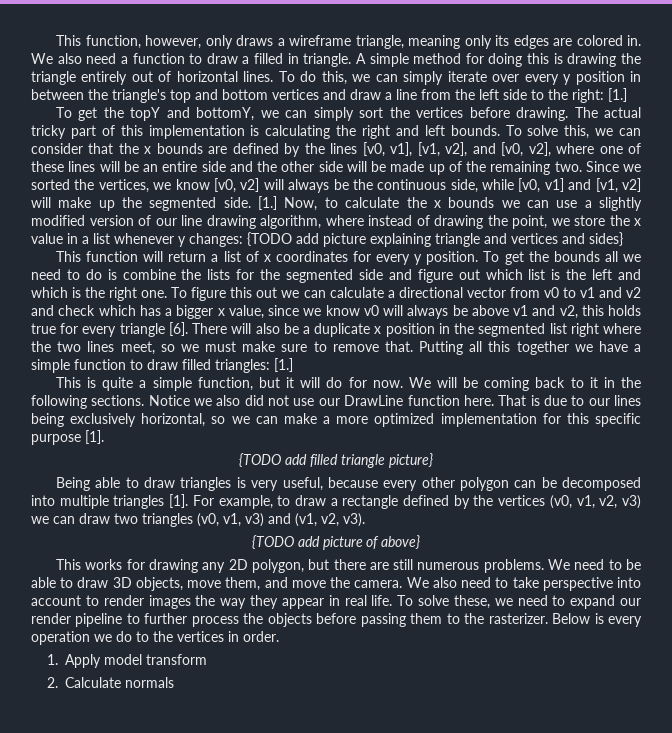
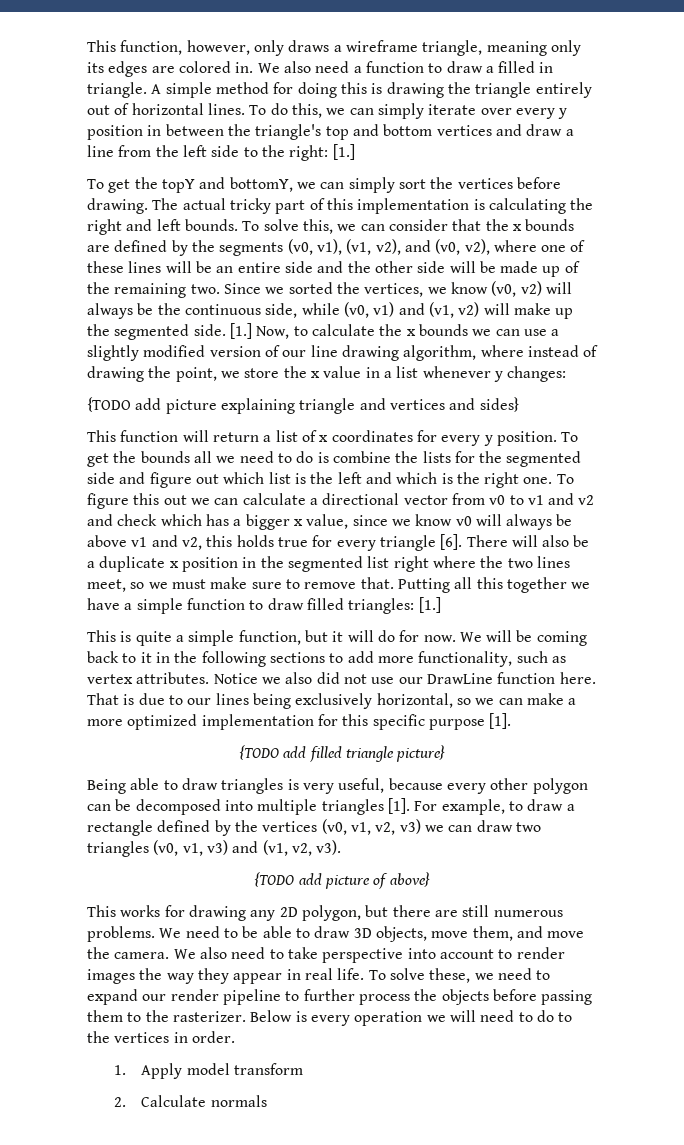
[330,142,551,157] lines [v0, v1], [v1, v2], and [v0, v2], -> [219,239,490,256] segments (v0, v1), (v1, v2), and (v0, v2),
[213,178,260,193] [v0, v2] -> [491,281,542,297] (v0, v2)
[518,178,642,193] [v0, v1] and [v1, v2] -> [343,302,480,318] (v0, v1) and (v1, v2)
(243, 240) none -> (567, 374) //
[91,395,145,406] sections. -> [269,651,566,667] [87,672,210,684] sections to add more functionality, such as vertex attributes.
(112, 638) none -> [449,1010,533,1022] will need to

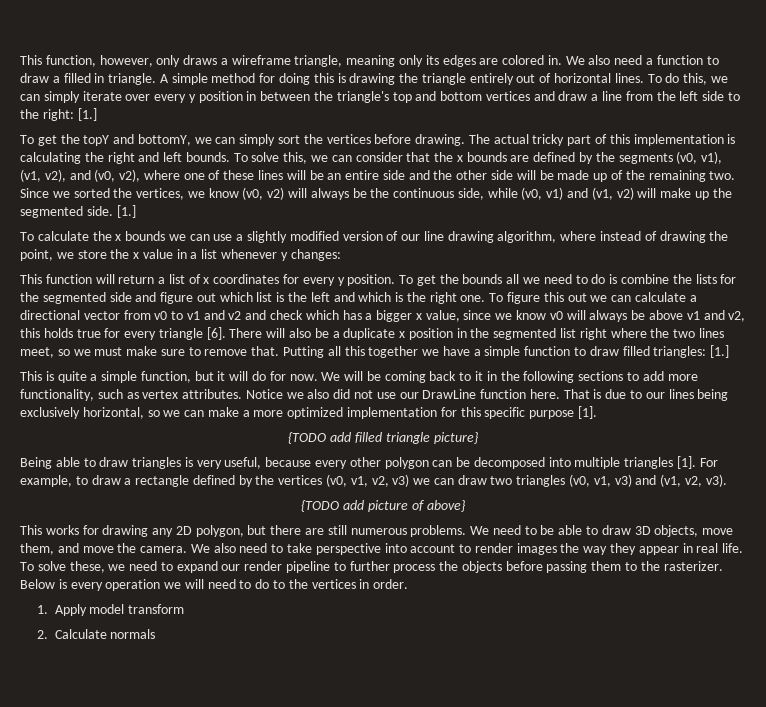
[256,326,308,339] Now, to -> [20,232,34,241] // To
[87,397,519,414] // {TODO add picture explaining triangle and vertices and sides} -> (341, 255) none

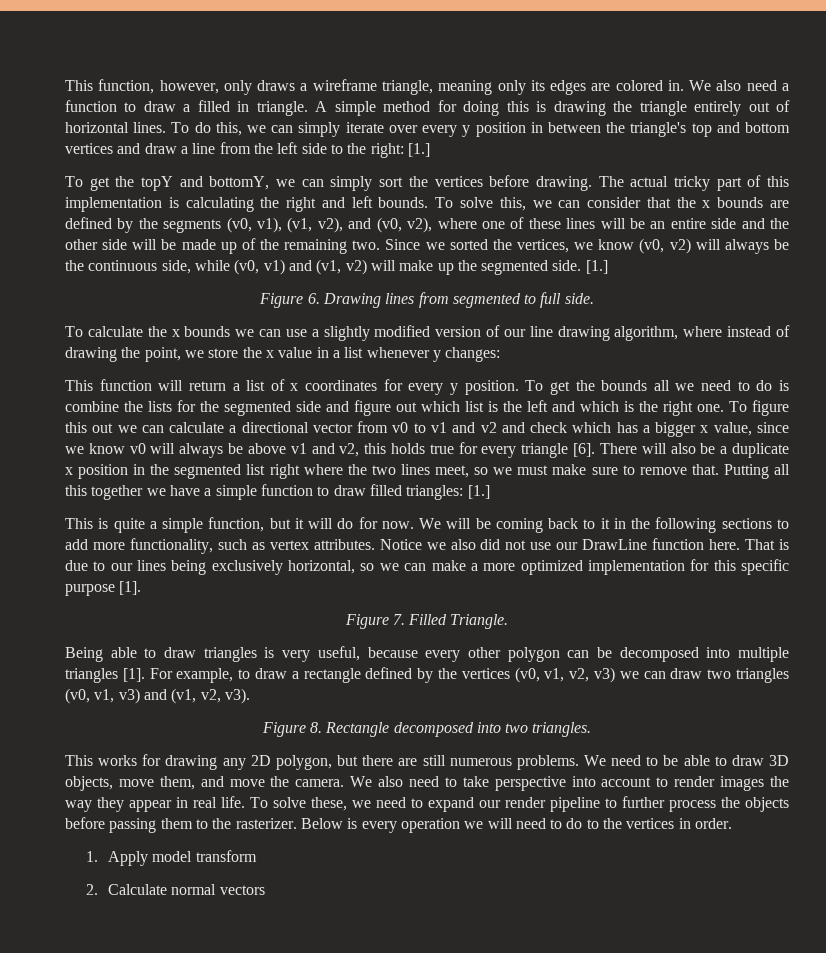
(136, 211) none -> [259,292,594,308] // Figure 6. Drawing lines from segmented to full side.
[288,432,478,444] {TODO add filled triangle picture} -> [344,614,509,629] Figure 7. Filled Triangle.
[301,500,465,512] {TODO add picture of above} -> [261,722,592,737] Figure 8. Rectangle decomposed into two triangles.
[110,629,156,639] normals -> [171,884,265,895] normal vectors

